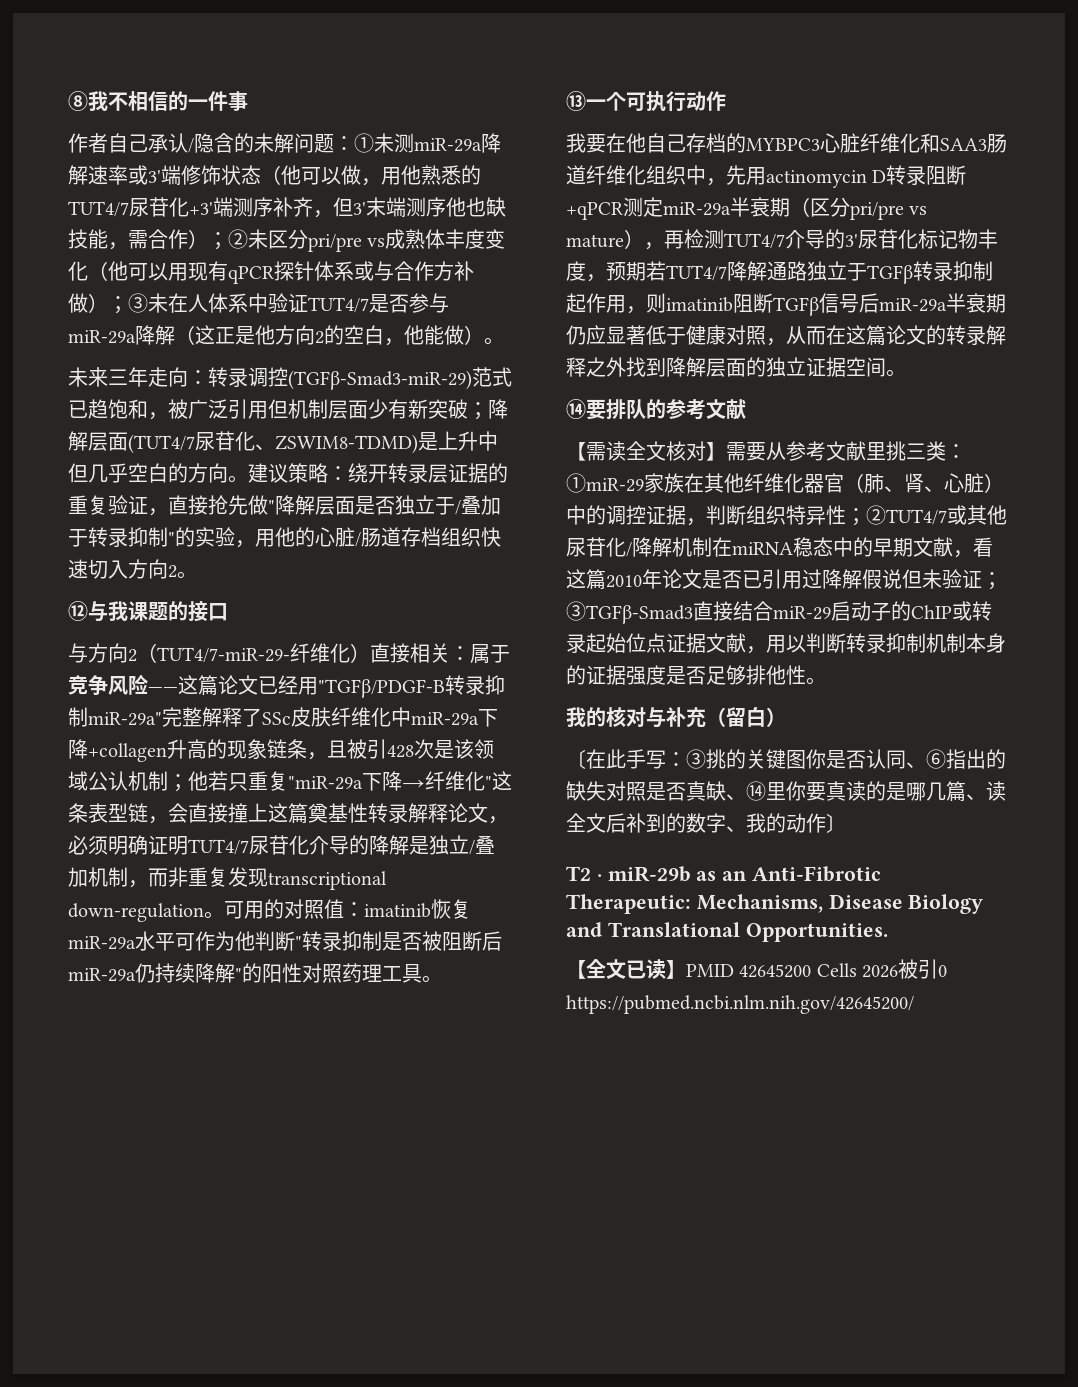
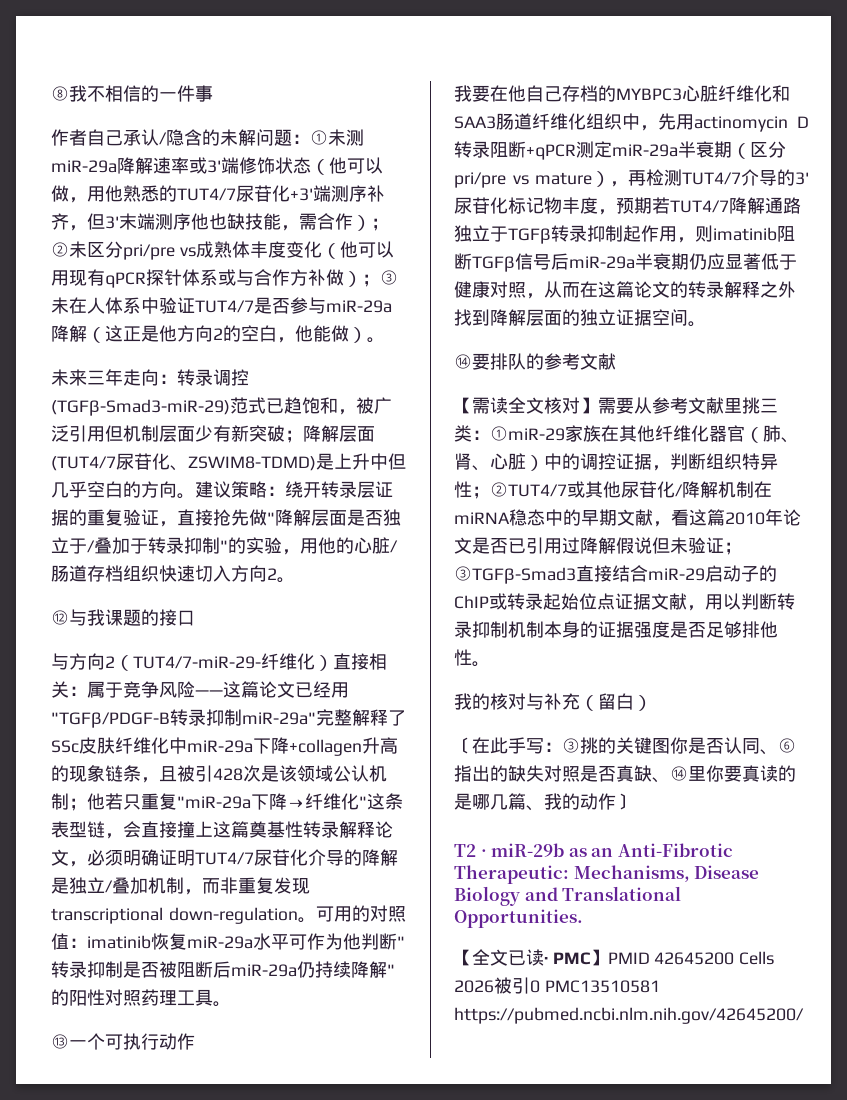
[986,781,1006,801] [566,813,746,833] 读全文后补到的数字、 -> (544, 808) none
(666, 969) none -> [544,952,590,965] · PMC
(948, 971) none -> [544,980,660,993] PMC13510581

